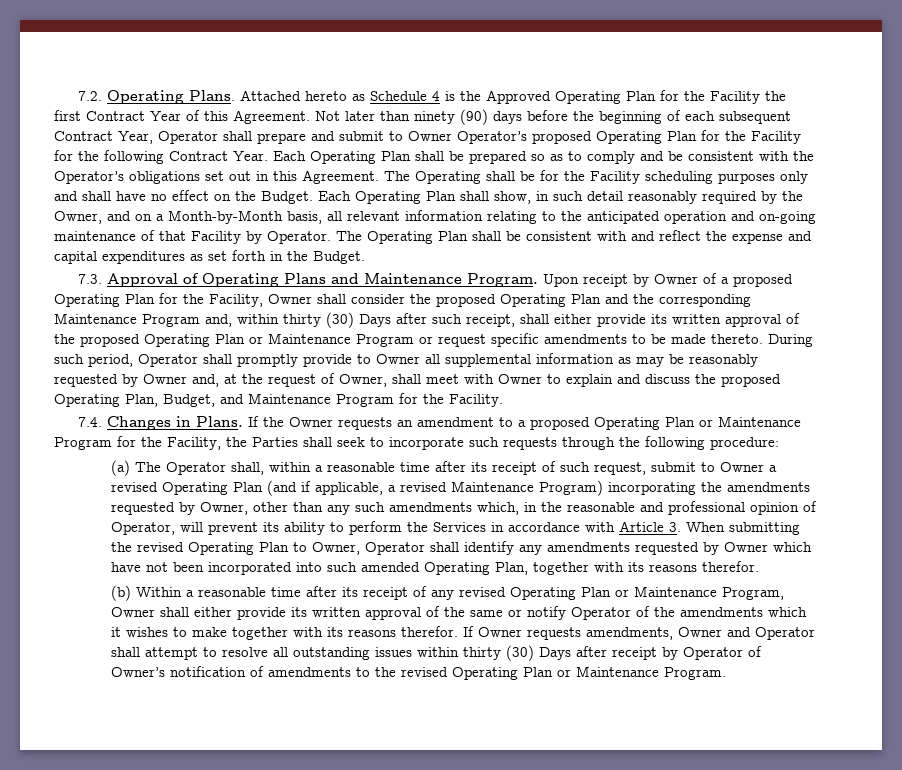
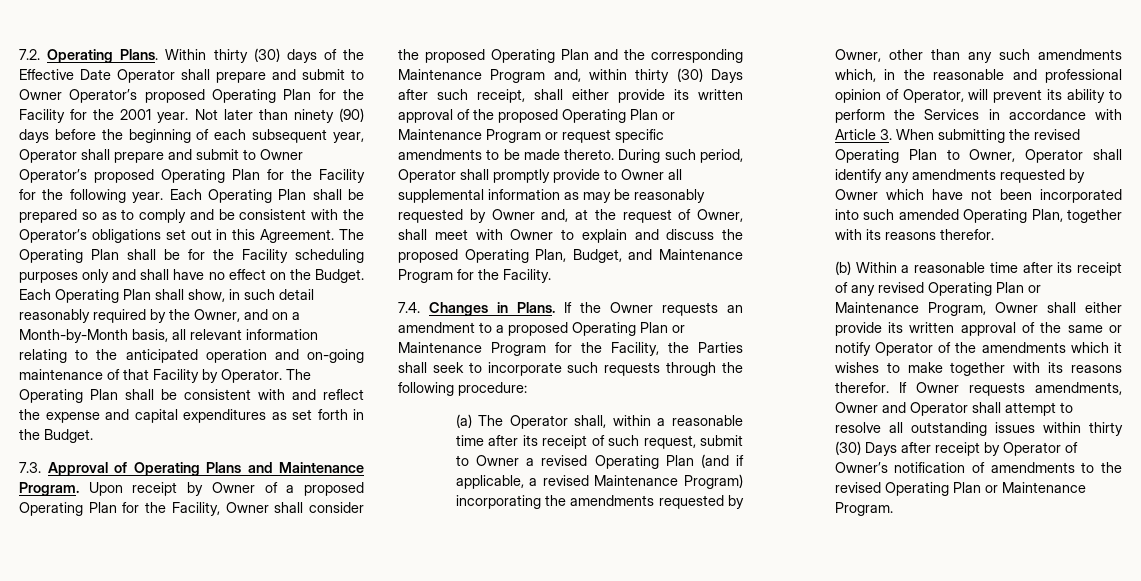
[240,90,787,104] [54,110,310,124] Attached hereto as Schedule 4 is the Approved Operating Plan for the Facility the first Contract Year of this Agreement. -> [165,48,364,63] [19,69,364,83] [19,89,364,103] [19,109,189,123] Within thirty (30) days of the Effective Date Operator shall prepare and submit to Owner Operator’s proposed Operating Plan for the Facility for the 2001 year.
[54,131,153,144] Contract Year, -> [333,132,364,143] year,
[169,151,268,161] Contract Year. -> [132,192,164,203] year.
(481, 177) none -> [91,249,119,260] Plan

